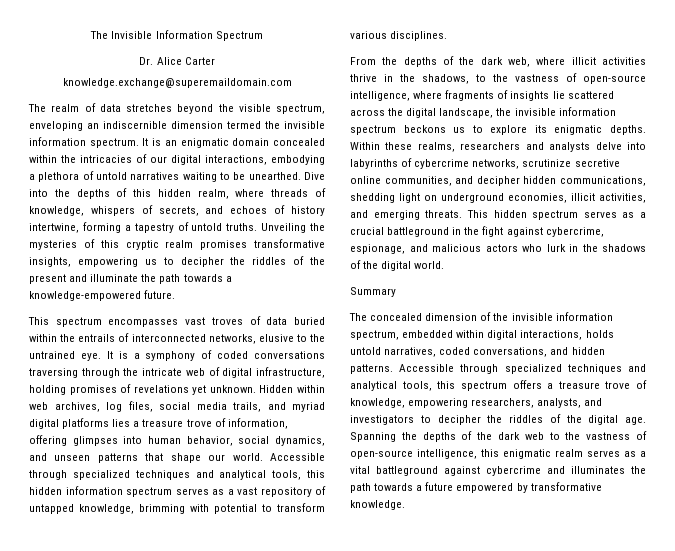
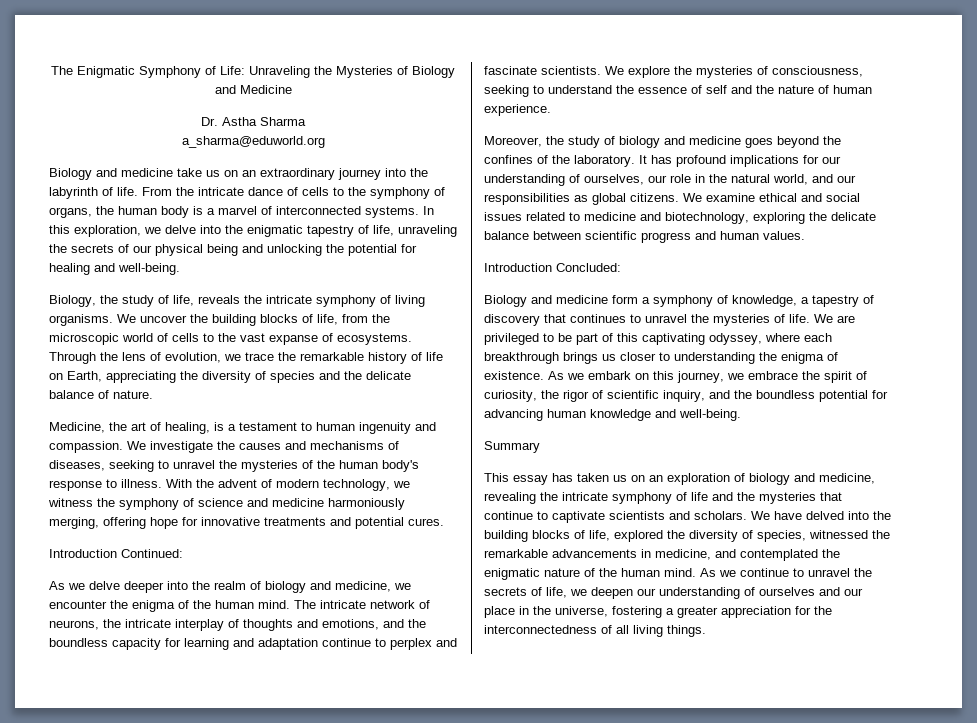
[90,30,263,41] [139,57,215,65] [62,78,292,88] [28,103,325,114] [29,121,325,131] [29,137,325,148] [29,154,325,165] [29,171,325,182] [29,188,326,199] [29,205,325,216] [29,222,325,233] [29,239,325,250] [29,256,325,267] [29,274,232,284] [29,290,176,301] [28,316,326,327] [29,333,325,344] [29,350,325,361] [29,367,325,378] [29,384,325,395] [29,401,325,412] [29,418,288,429] [29,435,325,446] [29,453,325,463] [29,470,326,480] [29,486,326,497] [29,503,325,514] [350,31,448,41] [350,56,646,67] [350,73,646,84] [350,90,614,101] [350,107,616,118] [350,125,646,135] [350,142,646,152] [350,158,620,169] [350,176,646,186] [350,193,646,203] [350,210,646,220] [350,226,604,237] [350,244,646,254] [350,260,445,271] [350,287,396,297] [349,312,613,321] [350,330,614,340] [350,347,605,357] [350,364,646,374] [350,380,647,391] [350,398,603,408] [350,414,646,425] [350,431,647,442] [350,449,646,459] [350,466,646,476] [350,482,602,493] [350,500,405,510] The Invisible Information Spectrum // Dr. Alice Carter // knowledge.exchange@superemaildomain.com // The realm of data stretches beyond the visible spectrum, enveloping an indiscernible dimension termed the invisible information spectrum. It is an enigmatic domain concealed within the intricacies of our digital interactions, embodying a plethora of untold narratives waiting to be unearthed. Dive into the depths of this hidden realm, where threads of knowledge, whispers of secrets, and echoes of history intertwine, forming a tapestry of untold truths. Unveiling the mysteries of this cryptic realm promises transformative insights, empowering us to decipher the riddles of the present and illuminate the path towards a knowledge-empowered future. // This spectrum encompasses vast troves of data buried within the entrails of interconnected networks, elusive to the untrained eye. It is a symphony of coded conversations traversing through the intricate web of digital infrastructure, holding promises of revelations yet unknown. Hidden within web archives, log files, social media trails, and myriad digital platforms lies a treasure trove of information, offering glimpses into human behavior, social dynamics, and unseen patterns that shape our world. Accessible through specialized techniques and analytical tools, this hidden information spectrum serves as a vast repository of untapped knowledge, brimming with potential to transform various disciplines. // From the depths of the dark web, where illicit activities thrive in the shadows, to the vastness of open-source intelligence, where fragments of insights lie scattered across the digital landscape, the invisible information spectrum beckons us to explore its enigmatic depths. Within these realms, researchers and analysts delve into labyrinths of cybercrime networks, scrutinize secretive online communities, and decipher hidden communications, shedding light on underground economies, illicit activities, and emerging threats. This hidden spectrum serves as a crucial battleground in the fight against cybercrime, espionage, and malicious actors who lurk in the shadows of the digital world. // Summary // The concealed dimension of the invisible information spectrum, embedded within digital interactions, holds untold narratives, coded conversations, and hidden patterns. Accessible through specialized techniques and analytical tools, this spectrum offers a treasure trove of knowledge, empowering researchers, analysts, and investigators to decipher the riddles of the digital age. Spanning the depths of the dark web to the vastness of open-source intelligence, this enigmatic realm serves as a vital battleground against cybercrime and illuminates the path towards a future empowered by transformative knowledge. -> [51,66,455,78] [214,85,292,94] [201,117,306,126] [181,136,325,148] [49,168,428,180] [49,187,445,199] [49,206,434,218] [49,225,457,237] [49,244,417,256] [49,263,180,275] [49,295,425,307] [49,314,390,326] [49,333,412,345] [49,352,443,364] [49,371,411,383] [49,390,153,399] [49,422,436,434] [49,441,399,453] [49,460,419,472] [49,479,410,491] [48,498,405,510] [49,517,444,529] [49,549,183,558] [49,581,411,593] [49,600,430,612] [49,619,426,631] [49,638,457,650] [484,66,863,78] [484,85,872,97] [484,104,551,116] [484,136,841,148] [484,155,841,167] [484,174,856,186] [484,193,860,205] [484,212,876,224] [484,231,805,243] [484,263,621,272] [484,295,874,307] [484,314,855,326] [484,333,832,345] [484,352,838,364] [484,371,867,383] [484,390,888,402] [484,409,741,421] [484,441,540,453] [484,473,875,485] [484,492,842,504] [484,511,891,523] [484,530,890,542] [484,549,840,561] [484,568,872,580] [484,587,863,599] [484,606,832,618] [484,625,706,637] The Enigmatic Symphony of Life: Unraveling the Mysteries of Biology and Medicine // Dr. Astha Sharma // a_sharma@eduworld.org // Biology and medicine take us on an extraordinary journey into the labyrinth of life. From the intricate dance of cells to the symphony of organs, the human body is a marvel of interconnected systems. In this exploration, we delve into the enigmatic tapestry of life, unraveling the secrets of our physical being and unlocking the potential for healing and well-being. // Biology, the study of life, reveals the intricate symphony of living organisms. We uncover the building blocks of life, from the microscopic world of cells to the vast expanse of ecosystems. Through the lens of evolution, we trace the remarkable history of life on Earth, appreciating the diversity of species and the delicate balance of nature. // Medicine, the art of healing, is a testament to human ingenuity and compassion. We investigate the causes and mechanisms of diseases, seeking to unravel the mysteries of the human body's response to illness. With the advent of modern technology, we witness the symphony of science and medicine harmoniously merging, offering hope for innovative treatments and potential cures. // Introduction Continued: // As we delve deeper into the realm of biology and medicine, we encounter the enigma of the human mind. The intricate network of neurons, the intricate interplay of thoughts and emotions, and the boundless capacity for learning and adaptation continue to perplex and fascinate scientists. We explore the mysteries of consciousness, seeking to understand the essence of self and the nature of human experience. // Moreover, the study of biology and medicine goes beyond the confines of the laboratory. It has profound implications for our understanding of ourselves, our role in the natural world, and our responsibilities as global citizens. We examine ethical and social issues related to medicine and biotechnology, exploring the delicate balance between scientific progress and human values. // Introduction Concluded: // Biology and medicine form a symphony of knowledge, a tapestry of discovery that continues to unravel the mysteries of life. We are privileged to be part of this captivating odyssey, where each breakthrough brings us closer to understanding the enigma of existence. As we embark on this journey, we embrace the spirit of curiosity, the rigor of scientific inquiry, and the boundless potential for advancing human knowledge and well-being. // Summary // This essay has taken us on an exploration of biology and medicine, revealing the intricate symphony of life and the mysteries that continue to captivate scientists and scholars. We have delved into the building blocks of life, explored the diversity of species, witnessed the remarkable advancements in medicine, and contemplated the enigmatic nature of the human mind. As we continue to unravel the secrets of life, we deepen our understanding of ourselves and our place in the universe, fostering a greater appreciation for the interconnectedness of all living things.

